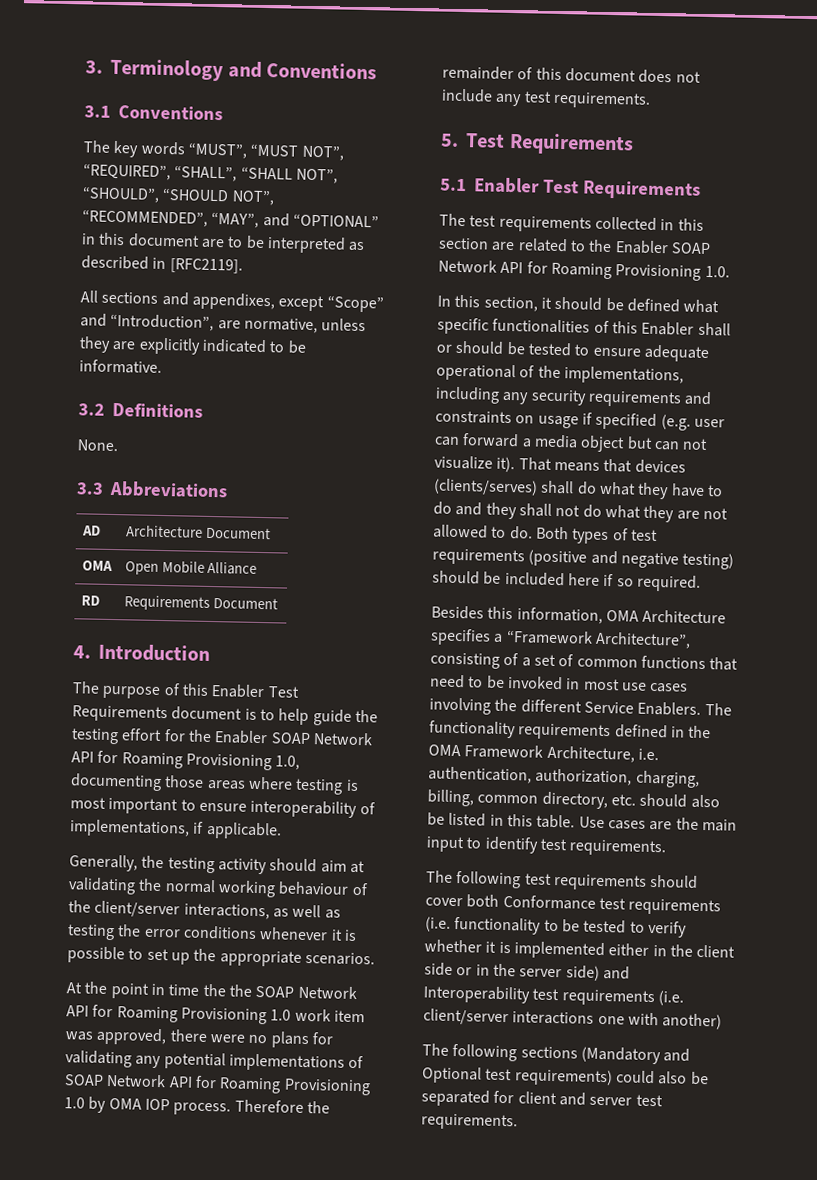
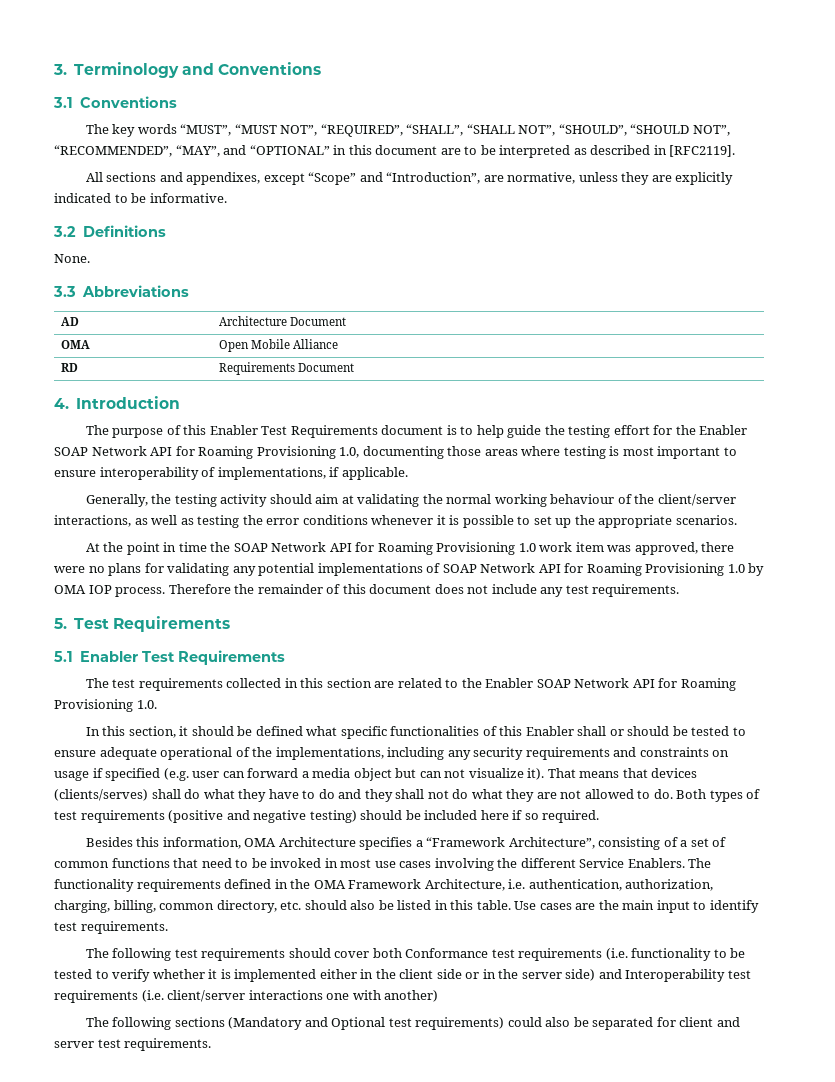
[228,984,252,997] the -> (231, 547) none

